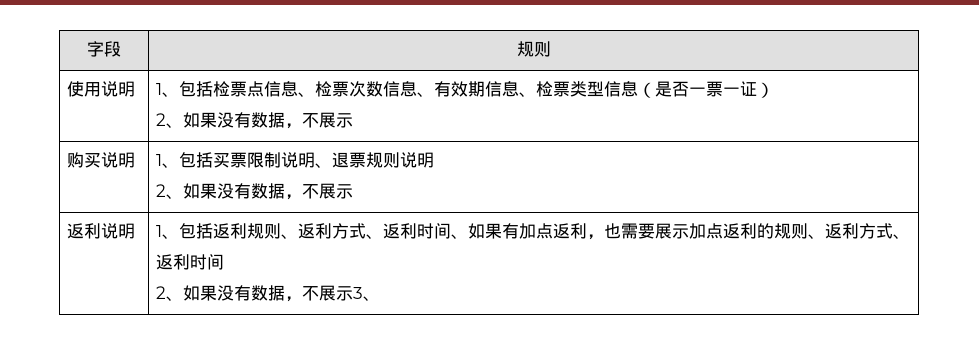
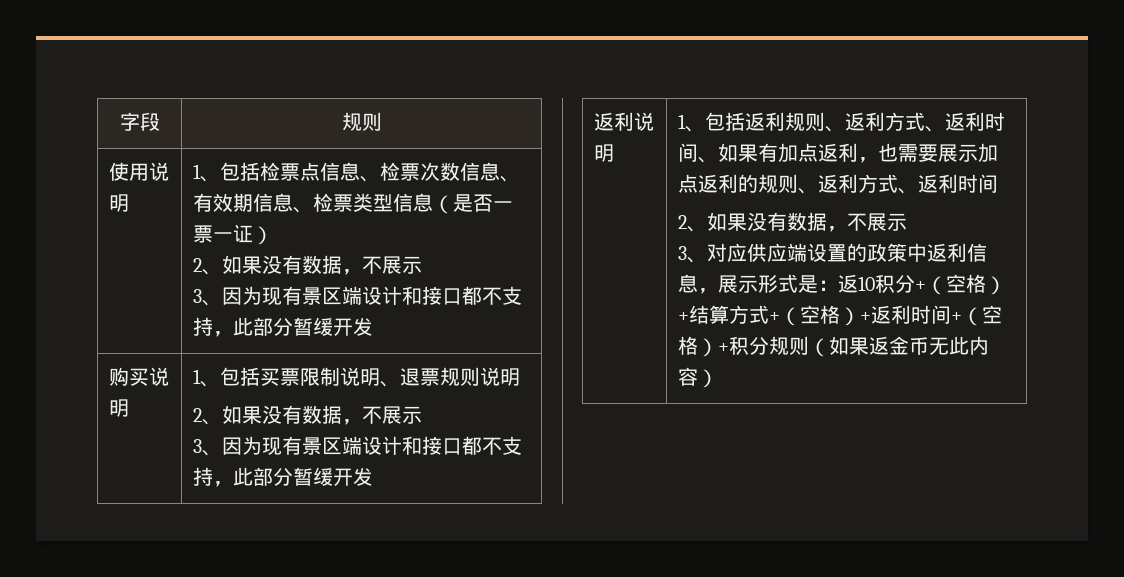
(354, 120) none -> [193,286,523,306] [193,317,374,337] // 3、因为现有景区端设计和接口都不支持，此部分暂缓开发
(354, 191) none -> [193,436,523,456] [193,467,374,487] // 3、因为现有景区端设计和接口都不支持，此部分暂缓开发
[353,287,381,301] 3、 -> [678,243,988,263] [678,274,1007,295] [678,305,1003,326] [678,336,990,357] [678,367,719,388] // 3、对应供应端设置的政策中返利信息，展示形式是：返10积分+（空格）+结算方式+（空格）+返利时间+（空格）+积分规则（如果返金币无此内容）

